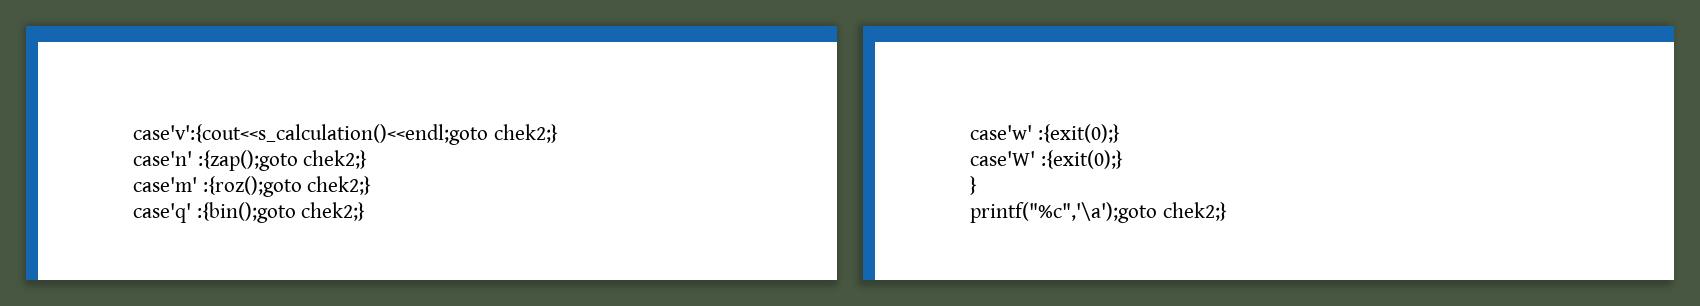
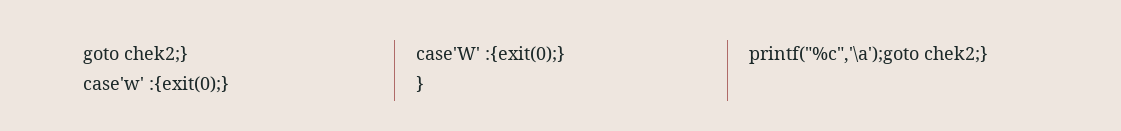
[133,124,558,145] [133,150,368,171] [133,176,372,197] [133,202,296,223] case'v':{cout<<s_calculation()<<endl;goto chek2;} // case'n' :{zap();goto chek2;} // case'm' :{roz();goto chek2;} // case'q' :{bin();goto -> [83,48,119,64] goto

